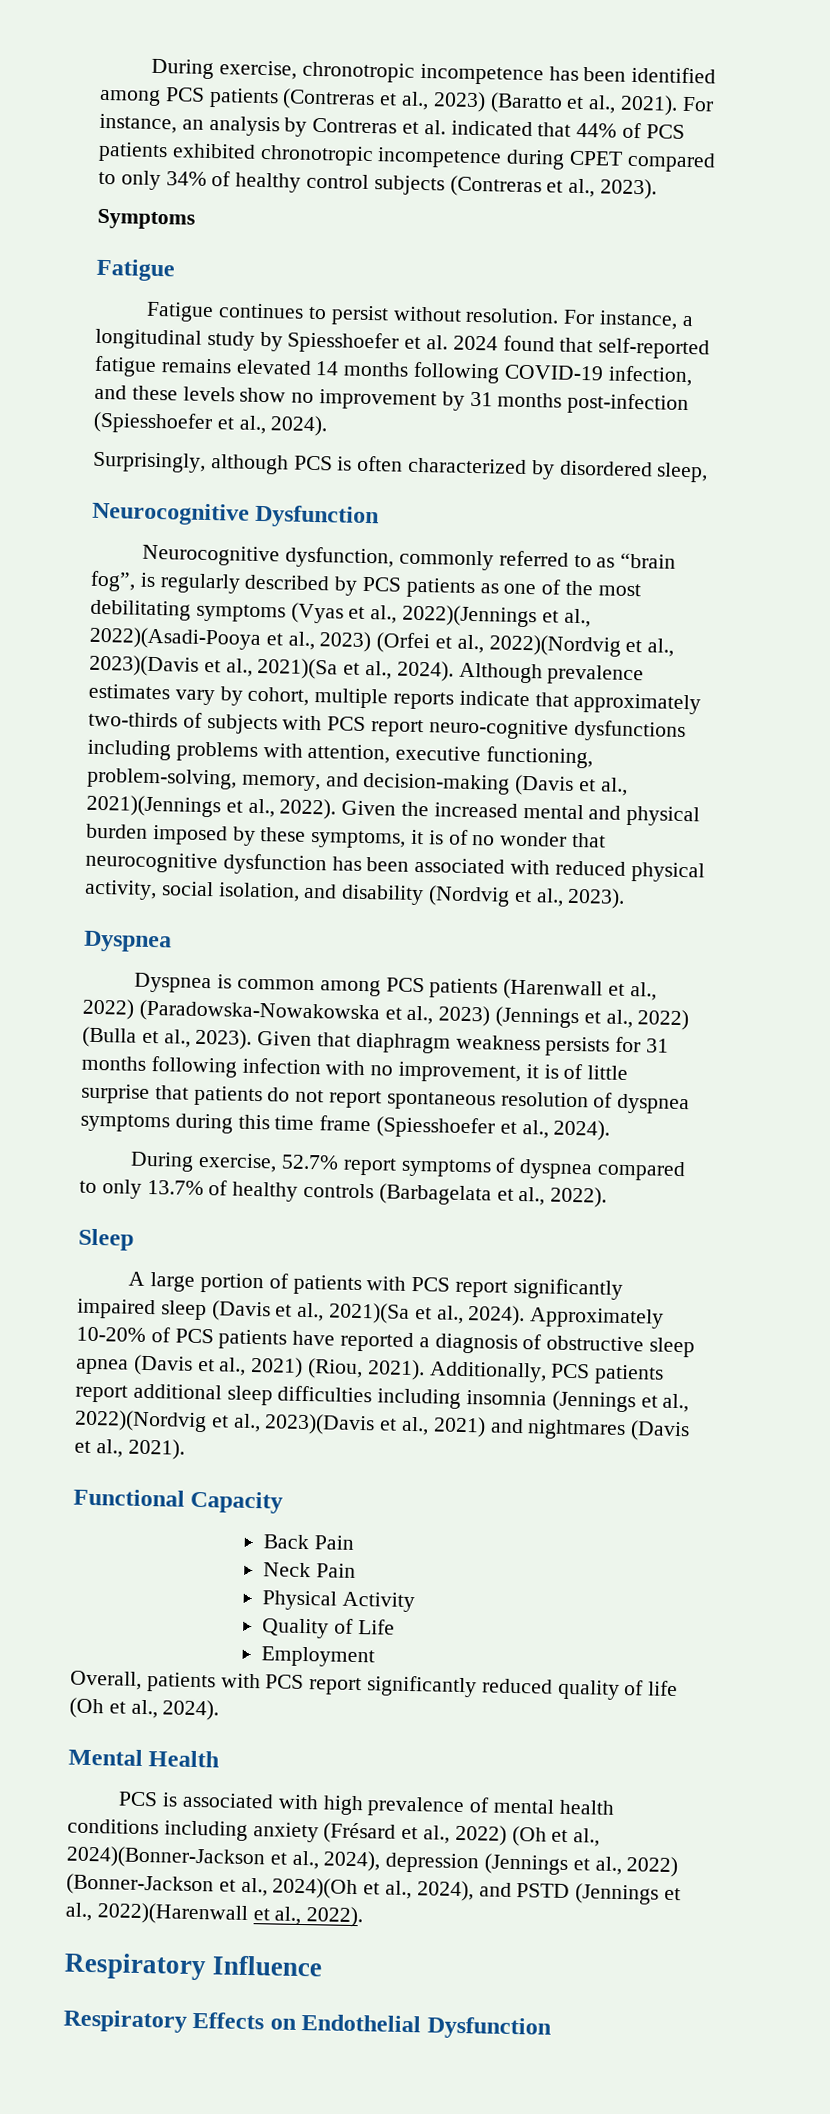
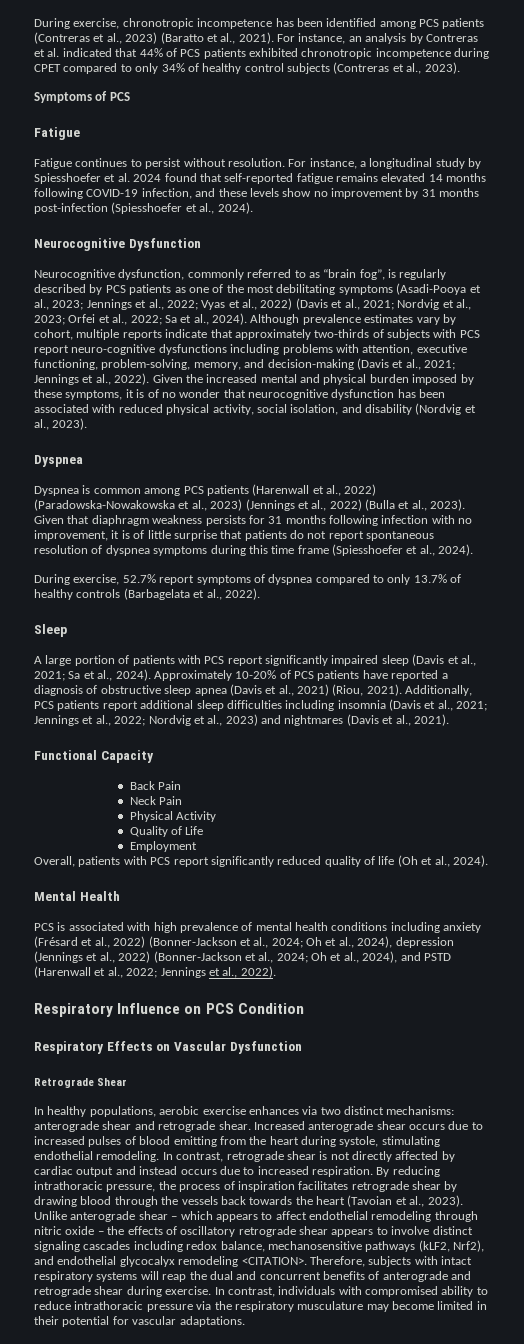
(195, 219) none -> [95,91,130,101] of PCS
[92,451,709,483] // Surprisingly, although PCS is often characterized by disordered sleep, -> (253, 208) none
[290,602,591,628] [89,626,675,657] [89,654,339,680] (Vyas et al., 2022)(Jennings et al., 2022)(Asadi-Pooya et al., 2023) (Orfei et al., 2022)(Nordvig et al., 2023)(Davis et al., 2021)(Sa -> [396,283,481,295] [34,298,471,310] [34,314,177,325] (Asadi-Pooya et al., 2023; Jennings et al., 2022; Vyas et al., 2022) (Davis et al., 2021; Nordvig et al., 2023; Orfei et al., 2022; Sa
[86,794,221,818] 2021)(Jennings -> [424,360,455,370] [34,374,79,385] 2021; Jennings
[328,1302,411,1324] 2021)(Sa -> [34,671,81,681] 2021; Sa
[551,1390,690,1413] [74,1409,486,1438] (Jennings et al., 2022)(Nordvig et al., 2023)(Davis et al., 2021) -> [389,699,488,711] [34,714,258,726] (Davis et al., 2021; Jennings et al., 2022; Nordvig et al., 2023)
[511,1825,601,1847] [66,1845,266,1870] (Oh et al., 2024)(Bonner-Jackson -> [148,936,322,948] (Bonner-Jackson et al., 2024; Oh
[272,1877,359,1900] 2024)(Oh -> [276,952,327,963] 2024; Oh
[575,1883,682,1905] [65,1902,248,1925] (Jennings et al., 2022)(Harenwall -> [34,966,206,978] (Harenwall et al., 2022; Jennings
(324, 1966) none -> [184,1003,304,1014] on PCS Condition
[301,2014,551,2040] Endothelial Dysfunction -> [173,1041,302,1054] [34,1078,128,1088] [34,1106,455,1117] [34,1121,483,1132] [34,1136,440,1147] [34,1151,455,1162] [34,1166,440,1177] [34,1181,458,1192] [34,1195,463,1207] [34,1211,478,1222] [34,1226,473,1237] [34,1240,484,1252] [34,1256,472,1267] [34,1271,472,1282] [34,1286,488,1297] [34,1301,487,1312] [34,1316,245,1327] Vascular Dysfunction // Retrograde Shear // In healthy populations, aerobic exercise enhances via two distinct mechanisms: anterograde shear and retrograde shear. Increased anterograde shear occurs due to increased pulses of blood emitting from the heart during systole, stimulating endothelial remodeling. In contrast, retrograde shear is not directly affected by cardiac output and instead occurs due to increased respiration. By reducing intrathoracic pressure, the process of inspiration facilitates retrograde shear by drawing blood through the vessels back towards the heart (Tavoian et al., 2023). Unlike anterograde shear – which appears to affect endothelial remodeling through nitric oxide – the effects of oscillatory retrograde shear appears to involve distinct signaling cascades including redox balance, mechanosensitive pathways (kLF2, Nrf2), and endothelial glycocalyx remodeling <CITATION>. Therefore, subjects with intact respiratory systems will reap the dual and concurrent benefits of anterograde and retrograde shear during exercise. In contrast, individuals with compromised ability to reduce intrathoracic pressure via the respiratory musculature may become limited in their potential for vascular adaptations.

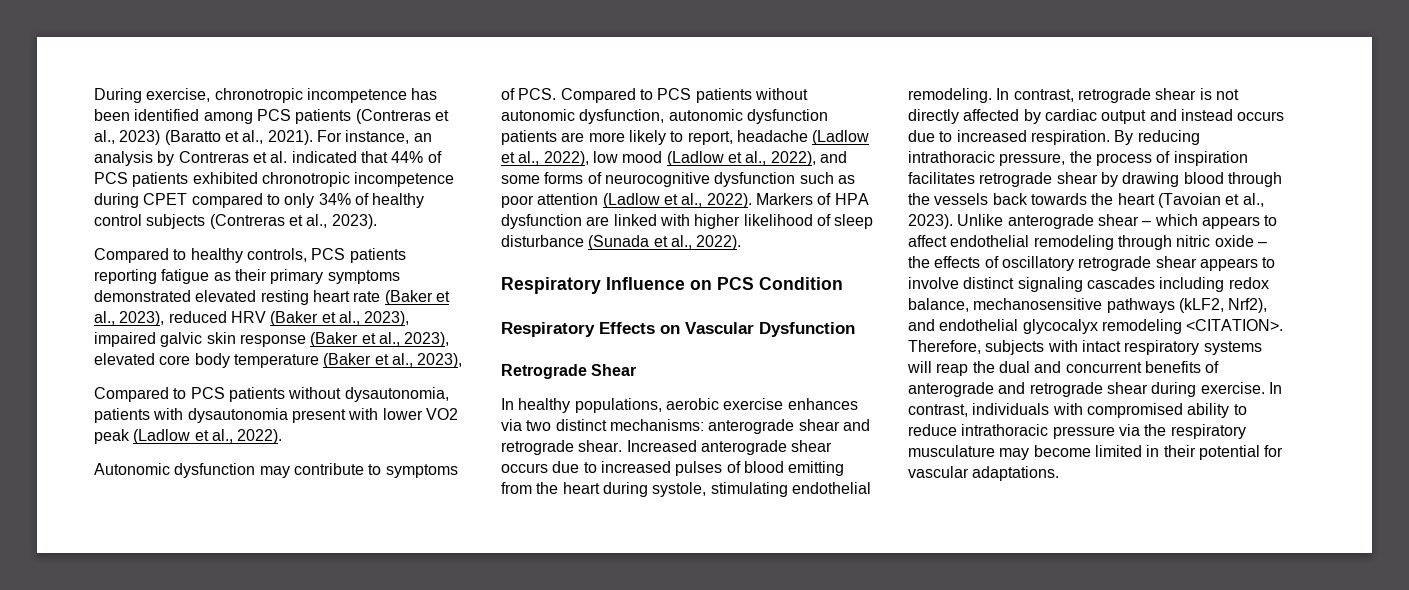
[34,91,130,103] [34,127,80,140] [34,158,482,169] [34,173,487,184] [34,188,480,199] [34,202,253,214] [34,238,201,251] [34,269,447,280] [34,283,481,295] [34,298,471,310] [34,313,456,325] [34,329,480,340] [34,344,467,355] [34,358,455,370] [34,373,474,385] [34,389,446,400] [34,403,476,415] [34,418,88,430] [34,455,83,467] [34,484,377,496] [34,499,466,511] [34,515,473,526] [34,530,435,541] [34,544,474,556] [34,574,462,585] [34,588,260,600] [34,624,67,637] [34,654,476,666] [34,669,448,681] [34,684,473,696] [34,699,488,711] [34,714,449,726] [34,750,154,763] [129,781,182,790] [129,796,183,805] [129,811,217,822] [129,826,204,837] [129,841,197,852] [34,855,488,867] [34,891,120,901] [34,922,482,933] [34,936,454,948] [34,951,451,963] [34,966,206,978] Symptoms of PCS // Fatigue // Fatigue continues to persist without resolution. For instance, a longitudinal study by Spiesshoefer et al. 2024 found that self-reported fatigue remains elevated 14 months following COVID-19 infection, and these levels show no improvement by 31 months post-infection (Spiesshoefer et al., 2024). // Neurocognitive Dysfunction // Neurocognitive dysfunction, commonly referred to as “brain fog”, is regularly described by PCS patients as one of the most debilitating symptoms (Asadi-Pooya et al., 2023; Jennings et al., 2022; Vyas et al., 2022) (Davis et al., 2021; Nordvig et al., 2023; Orfei et al., 2022; Sa et al., 2024). Although prevalence estimates vary by cohort, multiple reports indicate that approximately two-thirds of subjects with PCS report neuro-cognitive dysfunctions including problems with attention, executive functioning, problem-solving, memory, and decision-making (Davis et al., 2021; Jennings et al., 2022). Given the increased mental and physical burden imposed by these symptoms, it is of no wonder that neurocognitive dysfunction has been associated with reduced physical activity, social isolation, and disability (Nordvig et al., 2023). // Dyspnea // Dyspnea is common among PCS patients (Harenwall et al., 2022) (Paradowska-Nowakowska et al., 2023) (Jennings et al., 2022) (Bulla et al., 2023). Given that diaphragm weakness persists for 31 months following infection with no improvement, it is of little surprise that patients do not report spontaneous resolution of dyspnea symptoms during this time frame (Spiesshoefer et al., 2024). // During exercise, 52.7% report symptoms of dyspnea compared to only 13.7% of healthy controls (Barbagelata et al., 2022). // Sleep // A large portion of patients with PCS report significantly impaired sleep (Davis et al., 2021; Sa et al., 2024). Approximately 10-20% of PCS patients have reported a diagnosis of obstructive sleep apnea (Davis et al., 2021) (Riou, 2021). Additionally, PCS patients report additional sleep difficulties including insomnia (Davis et al., 2021; Jennings et al., 2022; Nordvig et al., 2023) and nightmares (Davis et al., 2021). // Functional Capacity // Back Pain // Neck Pain // Physical Activity // Quality of Life // Employment // Overall, patients with PCS report significantly reduced quality of life (Oh et al., 2024). // Mental Health // PCS is associated with high prevalence of mental health conditions including anxiety (Frésard et al., 2022) (Bonner-Jackson et al., 2024; Oh et al., 2024), depression (Jennings et al., 2022) (Bonner-Jackson et al., 2024; Oh et al., 2024), and PSTD (Harenwall et al., 2022; Jennings -> [94,248,406,263] [94,269,400,284] [94,290,450,305] [94,311,410,326] [94,332,450,347] [94,353,463,368] [94,387,449,402] [94,408,458,423] [94,429,283,444] [94,463,458,478] [501,88,808,103] [501,109,828,124] [501,130,870,145] [501,151,847,166] [501,172,855,187] [501,193,869,208] [501,214,874,229] [501,235,650,250] Compared to healthy controls, PCS patients reporting fatigue as their primary symptoms demonstrated elevated resting heart rate (Baker et al., 2023), reduced HRV (Baker et al., 2023), impaired galvic skin response (Baker et al., 2023), elevated core body temperature (Baker et al., 2023), // Compared to PCS patients without dysautonomia, patients with dysautonomia present with lower VO2 peak (Ladlow et al., 2022). // Autonomic dysfunction may contribute to symptoms of PCS. Compared to PCS patients without autonomic dysfunction, autonomic dysfunction patients are more likely to report, headache (Ladlow et al., 2022), low mood (Ladlow et al., 2022), and some forms of neurocognitive dysfunction such as poor attention (Ladlow et al., 2022). Markers of HPA dysfunction are linked with higher likelihood of sleep disturbance (Sunada

